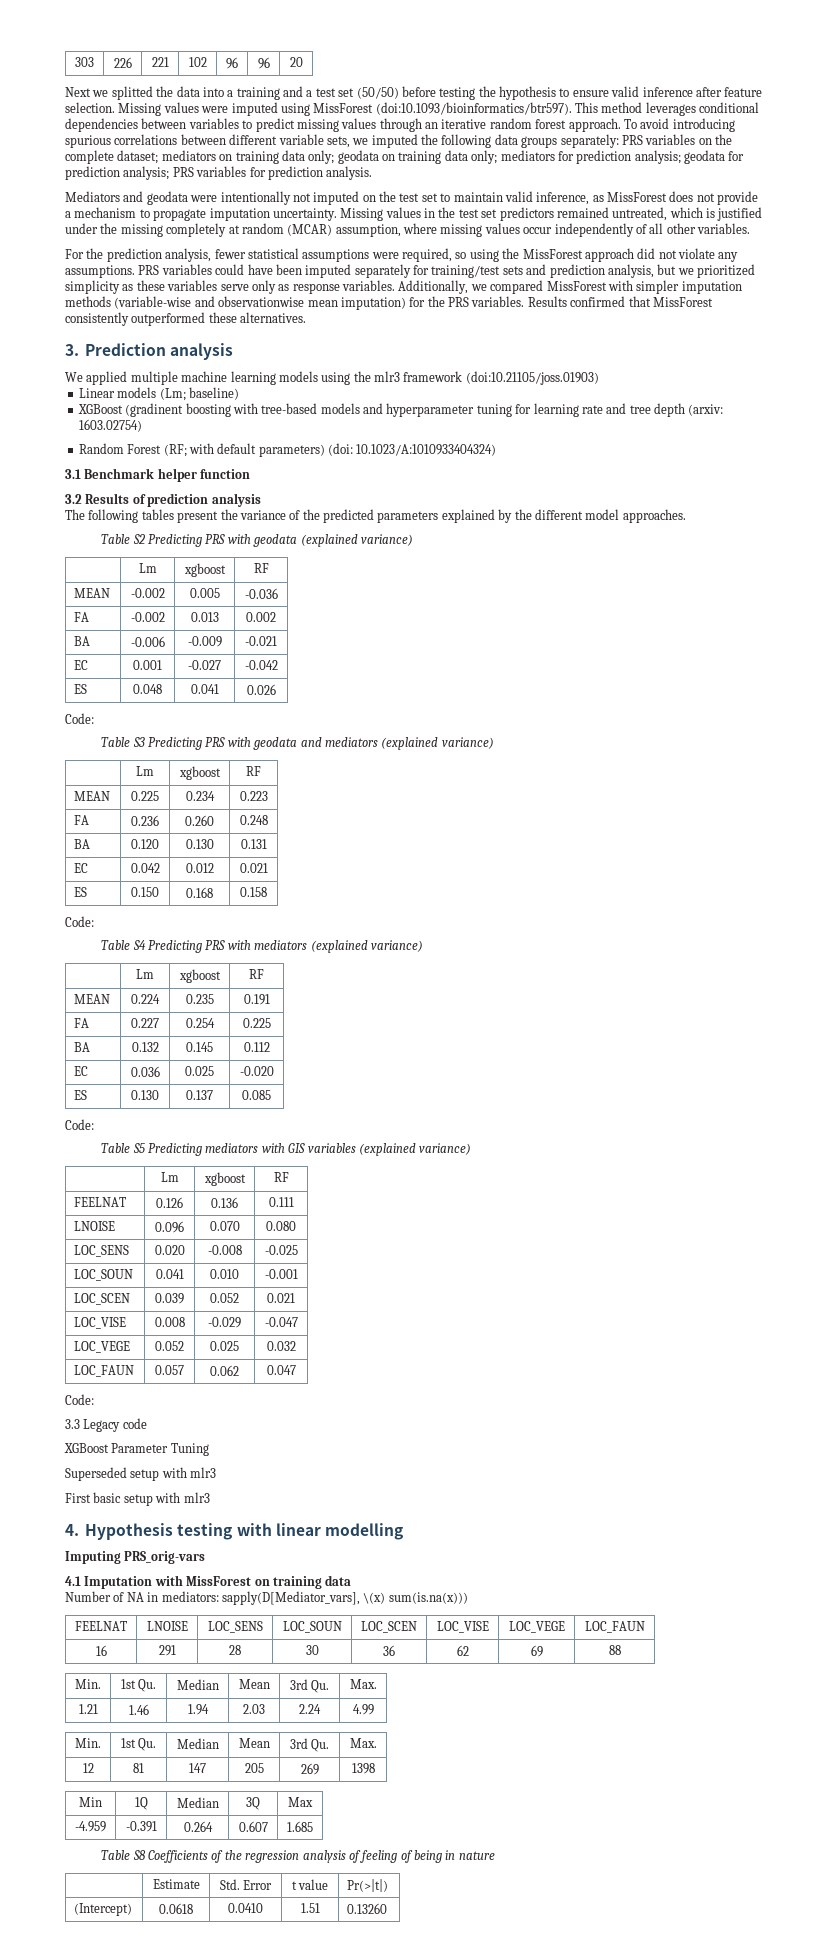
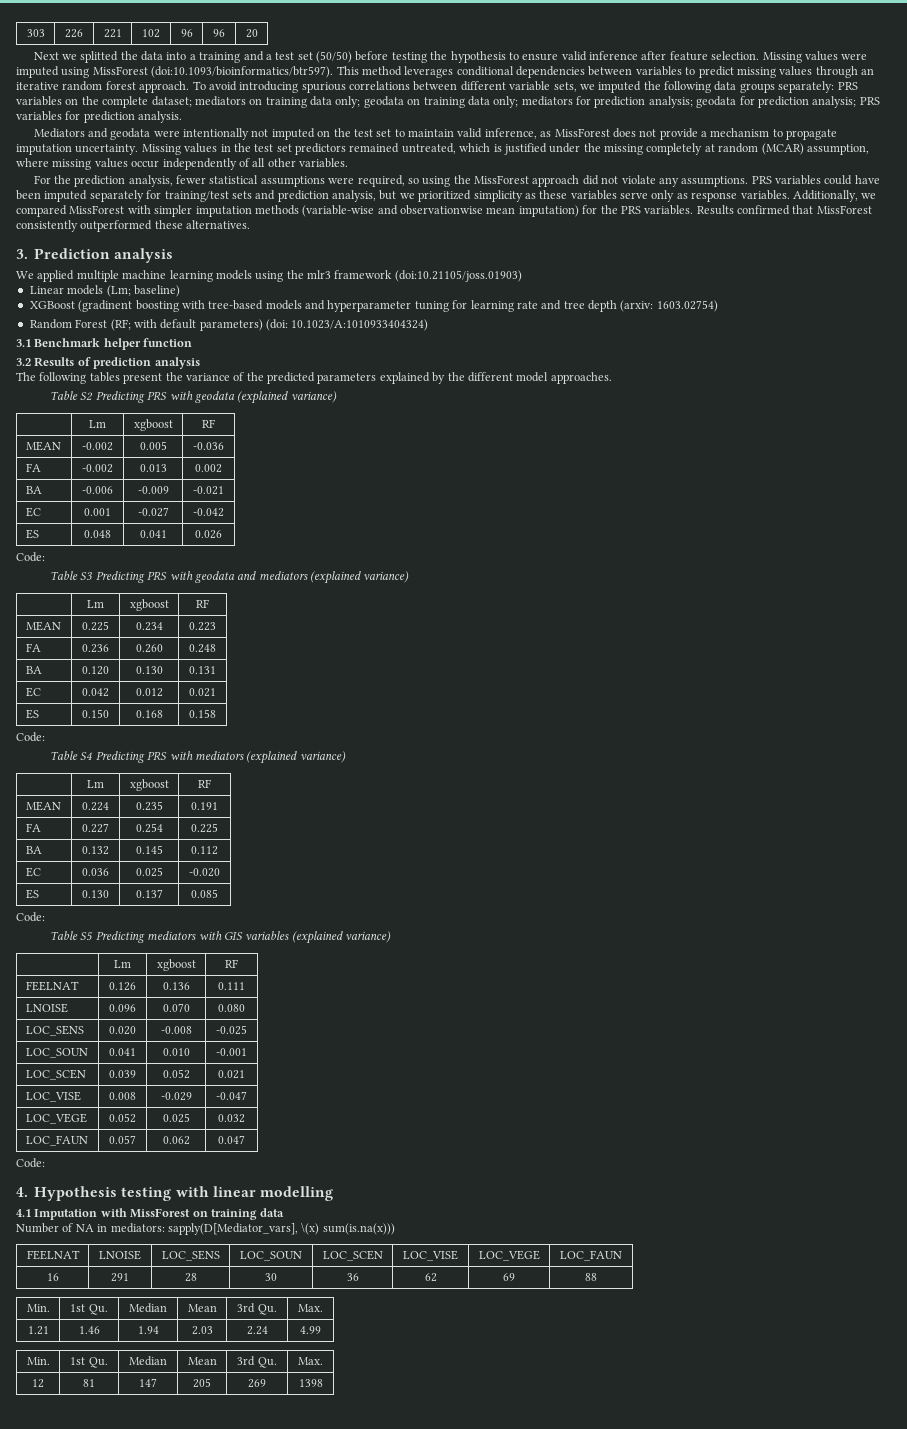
[65,1418,147,1432] [64,1443,209,1456] [65,1467,217,1481] [65,1492,210,1506] // 3.3 Legacy code // XGBoost Parameter Tuning // Superseded setup with mlr3 // First basic setup with mlr3 -> (45, 1163) none
[65,1551,206,1564] // Imputing PRS_orig-vars -> (333, 1193) none
[79,1797,102,1807] [134,1797,148,1810] [176,1797,219,1808] [246,1797,260,1810] [288,1797,313,1807] [75,1821,106,1832] [125,1821,157,1832] [183,1821,213,1832] [238,1821,268,1832] [287,1821,313,1832] [101,1850,495,1863] [152,1879,200,1889] [219,1879,273,1890] [291,1879,329,1890] [347,1879,389,1892] [74,1903,133,1916] [159,1903,193,1914] [227,1903,263,1913] [300,1903,320,1913] [347,1903,388,1914] // Min | 1Q | Median | 3Q | Max // -4.959 | -0.391 | 0.264 | 0.607 | 1.685 // Table S8 Coefficients of the regression analysis of feeling of being in nature // | Estimate | Std. Error | t value | Pr(>|t|) // (Intercept) | 0.0618 | 0.0410 | 1.51 | 0.13260 -> (323, 1383) none

